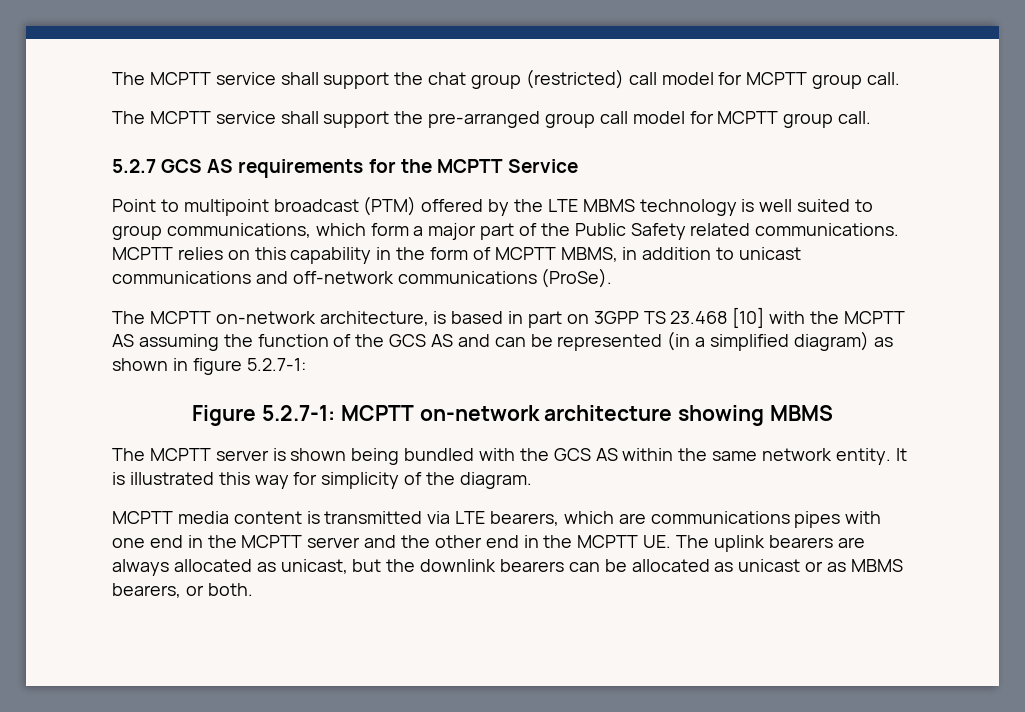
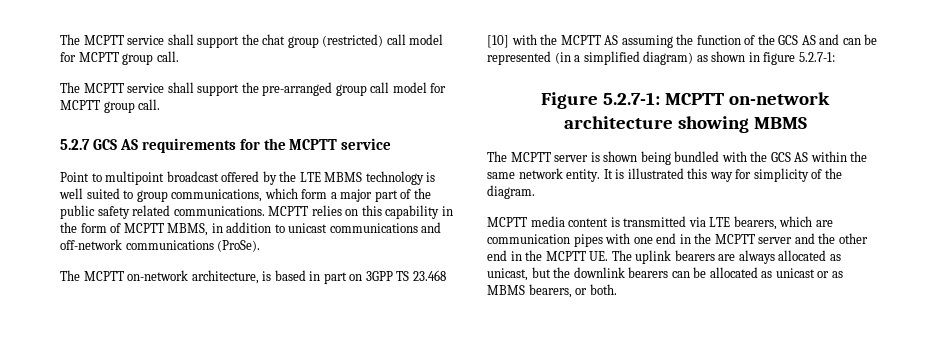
[507,159,578,173] Service -> [341,138,392,150] service
[363,196,417,216] (PTM) -> (219, 176) none
[574,223,686,240] Public Safety -> [60,205,130,219] public safety
[650,511,790,524] communications -> [487,234,570,244] communication

